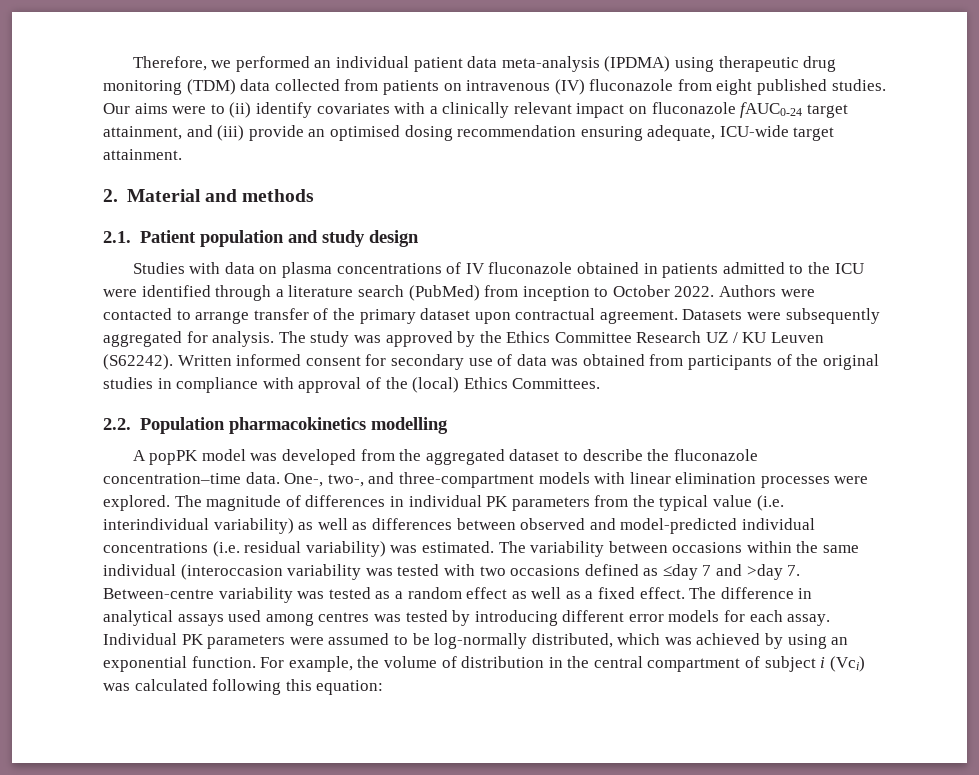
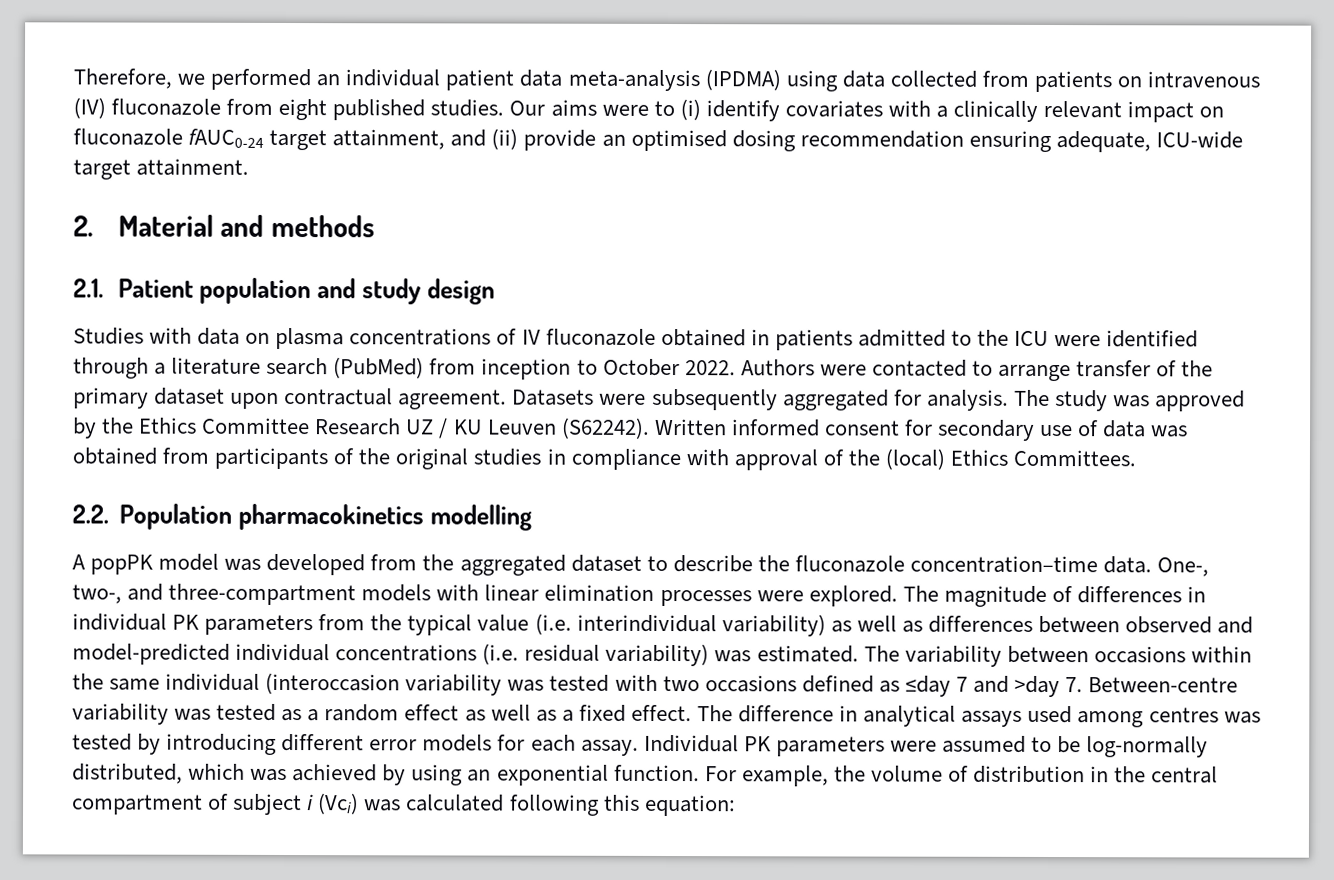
[718,56,837,72] [103,79,236,95] therapeutic drug monitoring (TDM) -> (838, 81) none
[229,102,252,118] (ii) -> [679,99,701,121] (i)
[217,125,245,141] (iii) -> [491,128,519,150] (ii)

